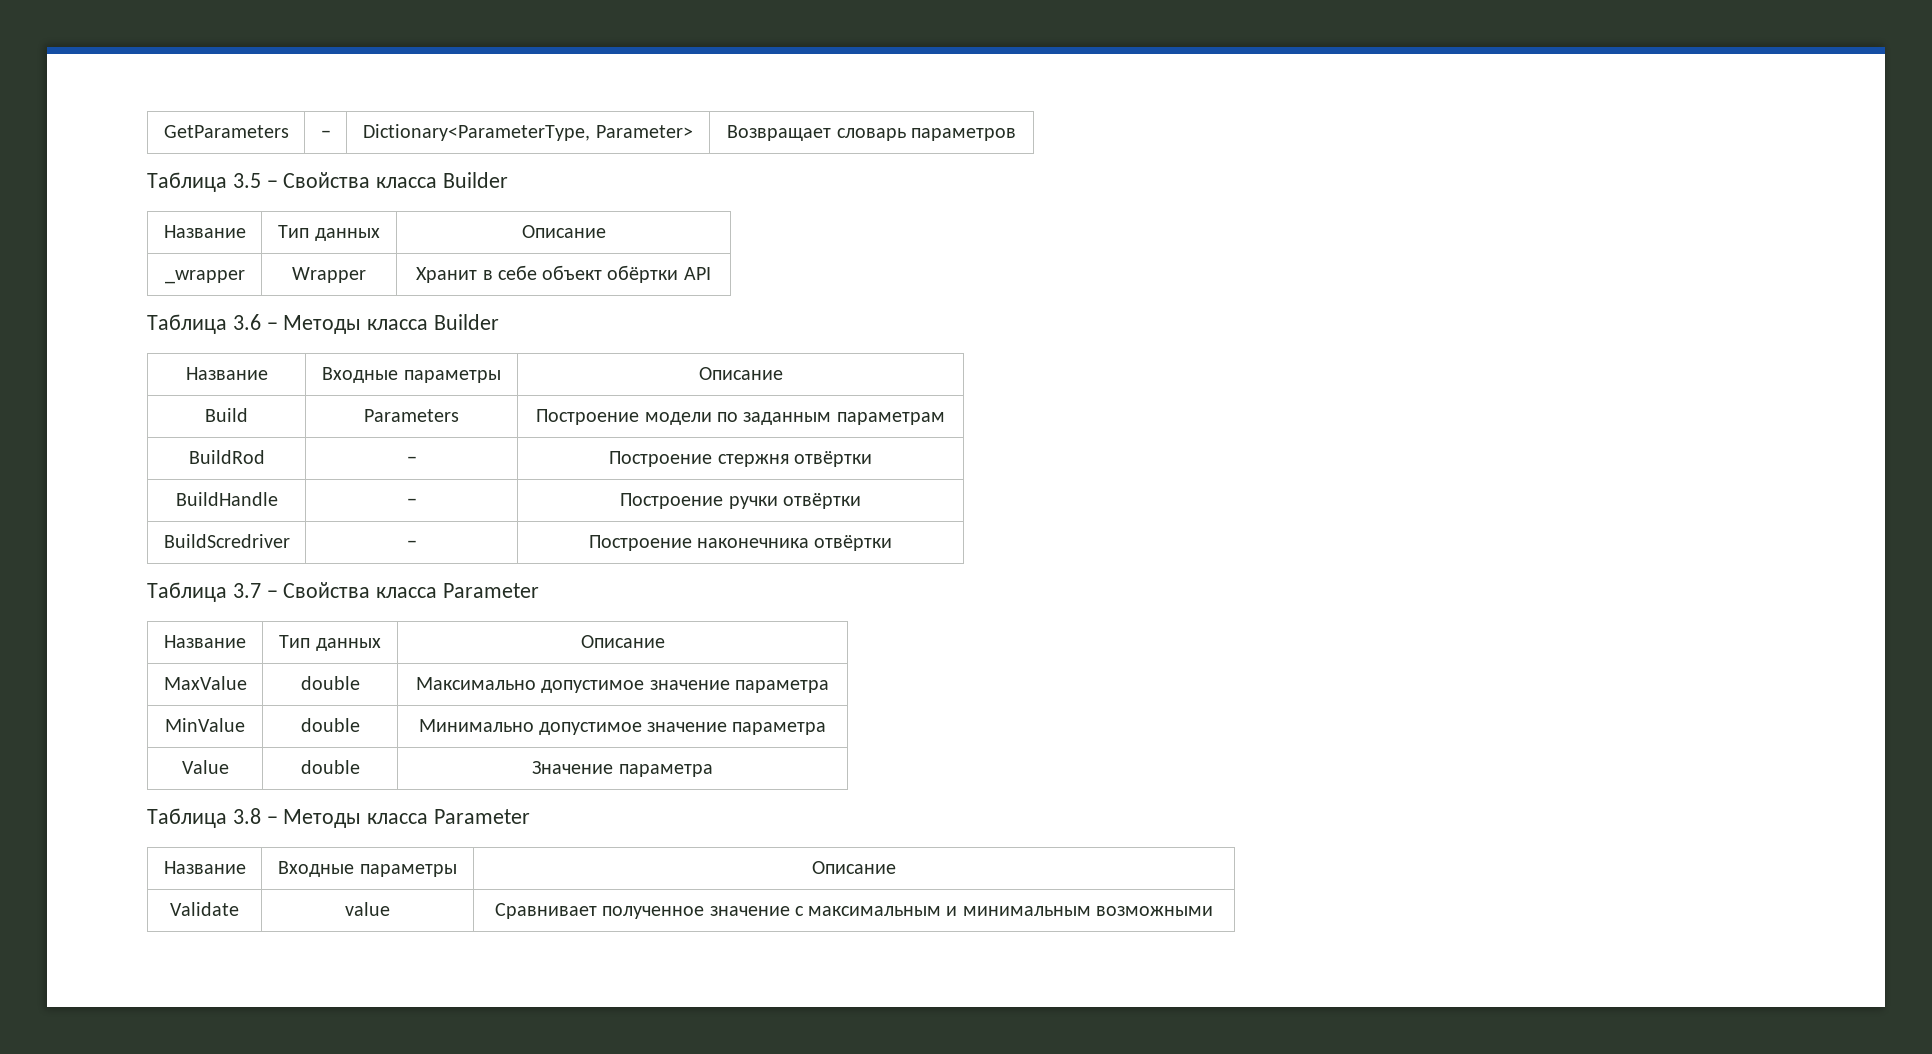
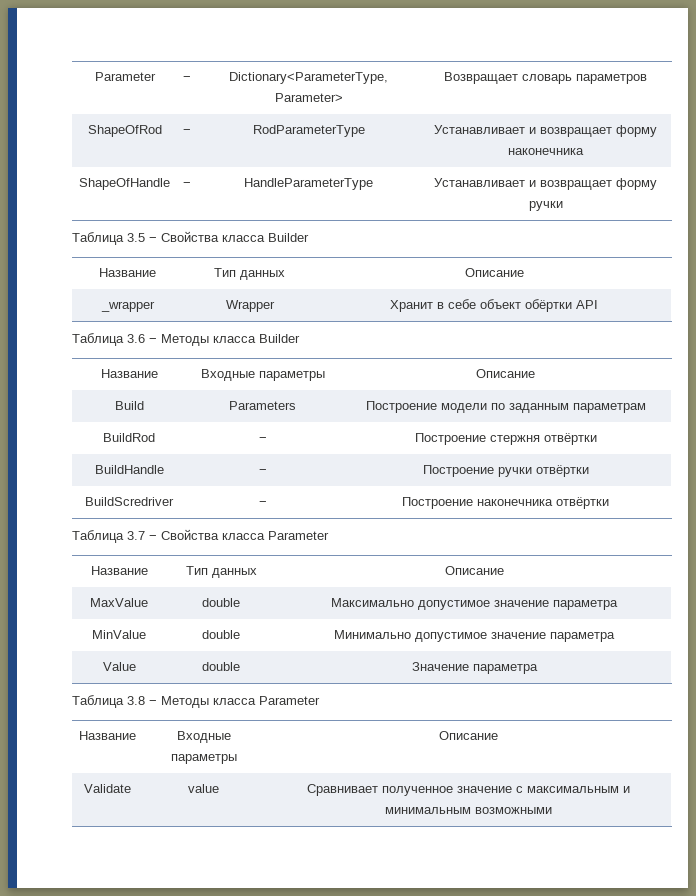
[163,125,289,138] GetParameters -> [94,72,156,81] Parameter
(1016, 134) none -> [87,125,162,137] [183,129,191,134] [252,125,365,137] [434,125,657,137] [508,148,584,155] [79,178,170,190] [183,182,191,187] [243,178,373,190] [434,178,657,190] [528,201,563,211] // ShapeOfRod | − | RodParameterType | Устанавливает и возвращает форму наконечника // ShapeOfHandle | − | HandleParameterType | Устанавливает и возвращает форму ручки

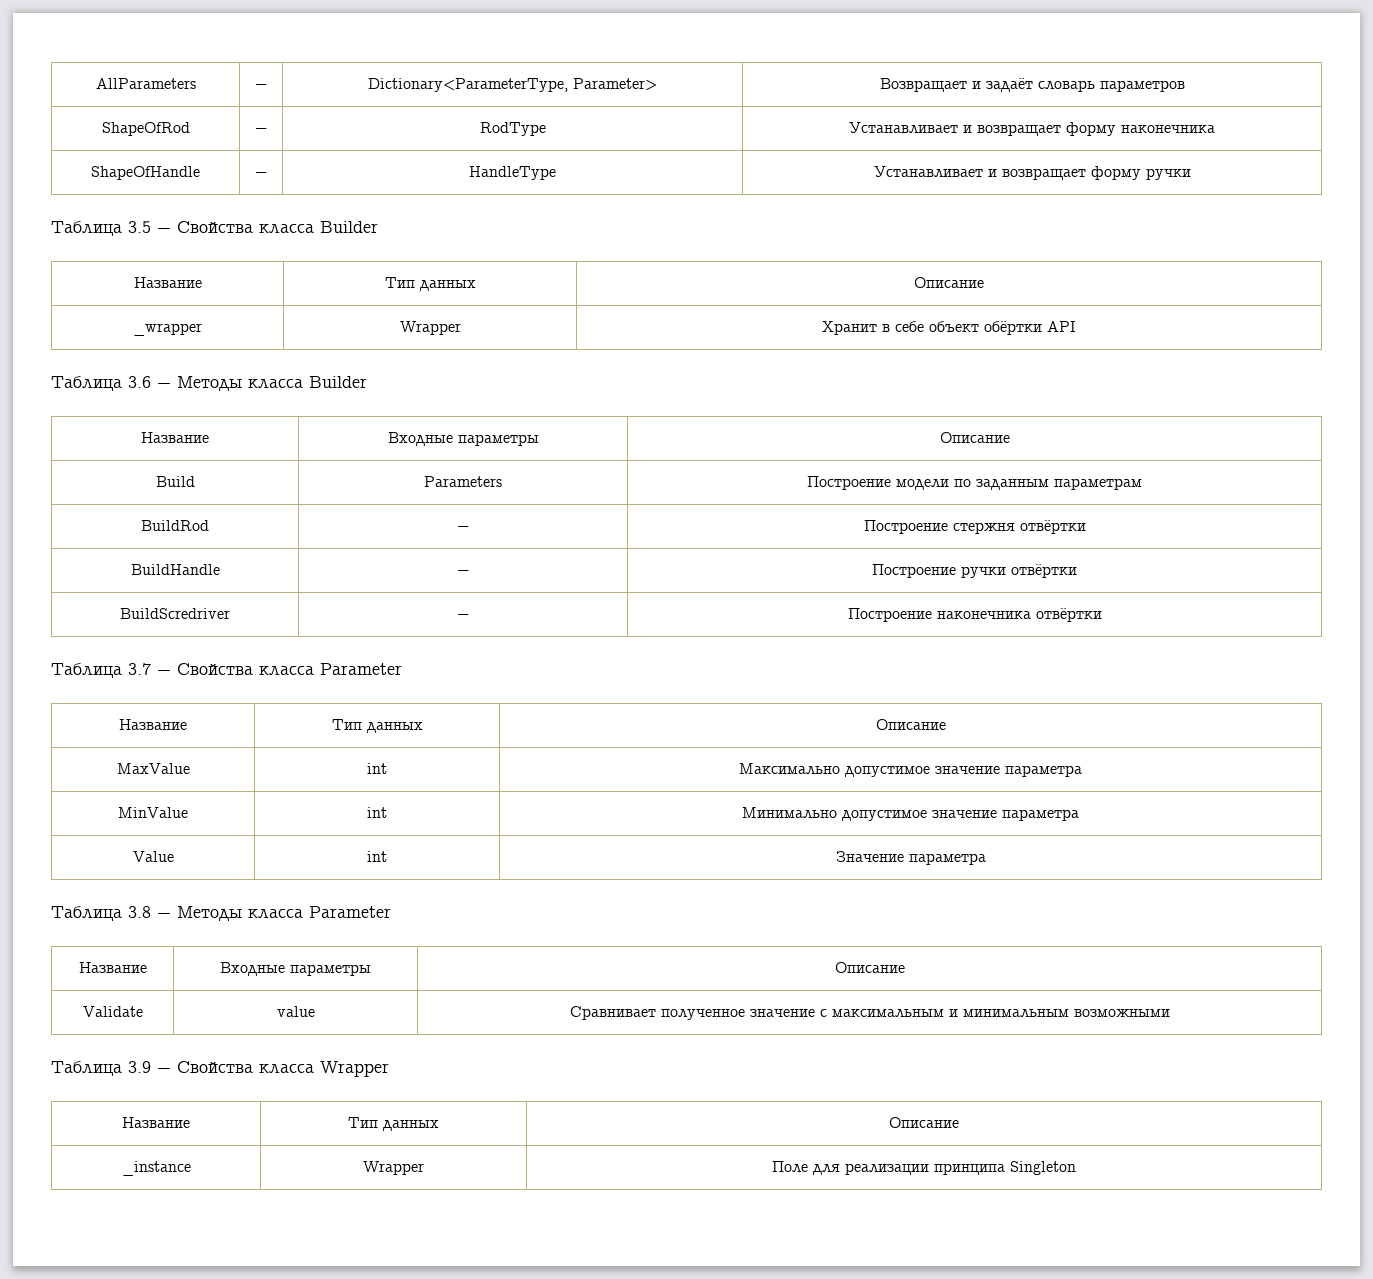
[94,72,156,81] Parameter -> [95,78,196,89] AllParameters
(518, 78) none -> [971,78,1033,92] и задаёт
[252,125,365,137] RodParameterType -> [479,122,546,136] RodType
[243,178,373,190] HandleParameterType -> [469,166,556,180] HandleType
[202,598,240,607] double -> [367,763,387,774] int
[202,630,240,639] double -> [367,807,387,818] int
[202,662,240,671] double -> [367,851,387,862] int
(552, 810) none -> [51,1061,389,1077] [122,1117,190,1128] [348,1117,439,1131] [889,1117,959,1128] [121,1161,191,1176] [363,1161,424,1175] [772,1161,1076,1175] // Таблица 3.9 − Свойства класса Wrapper // Название | Тип данных | Описание // _instance | Wrapper | Поле для реализации принципа Singleton

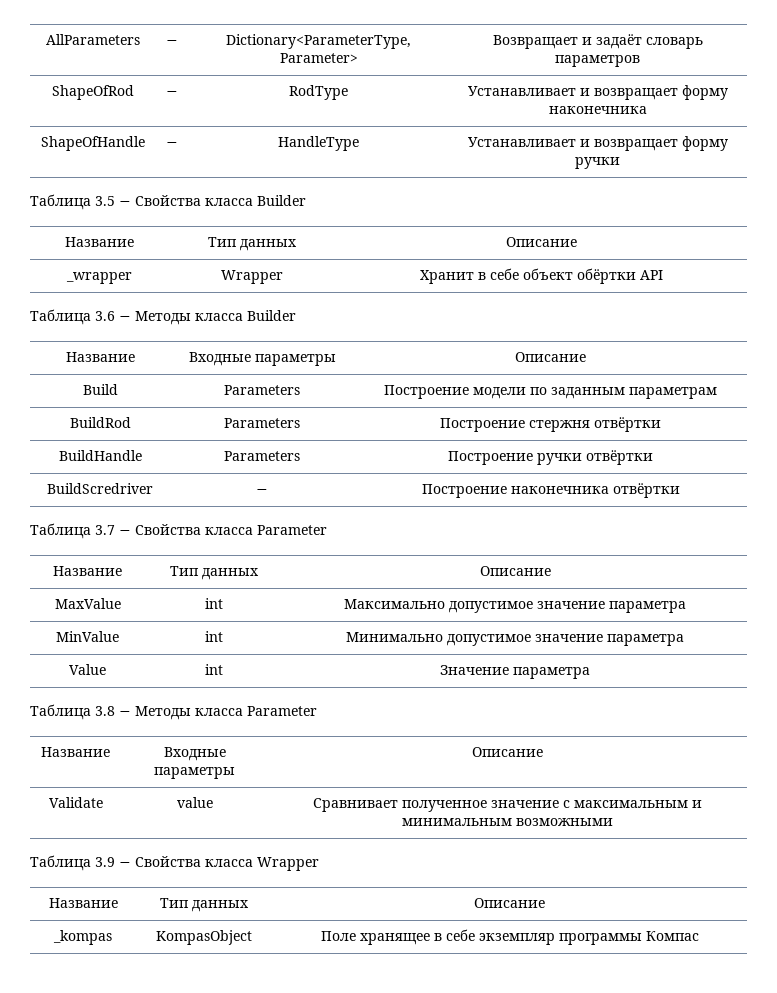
[457,526,469,531] − -> [224,418,300,428] Parameters
[457,570,469,575] − -> [224,451,300,461] Parameters
[121,1161,191,1176] [363,1161,424,1175] _instance | Wrapper -> [53,930,112,945] [156,930,252,945] _kompas | KompasObject
[813,1161,1076,1175] для реализации принципа Singleton -> [359,929,699,945] хранящее в себе экземпляр программы Компас

